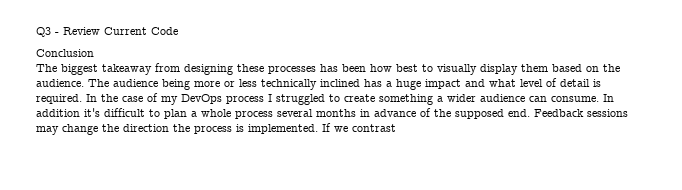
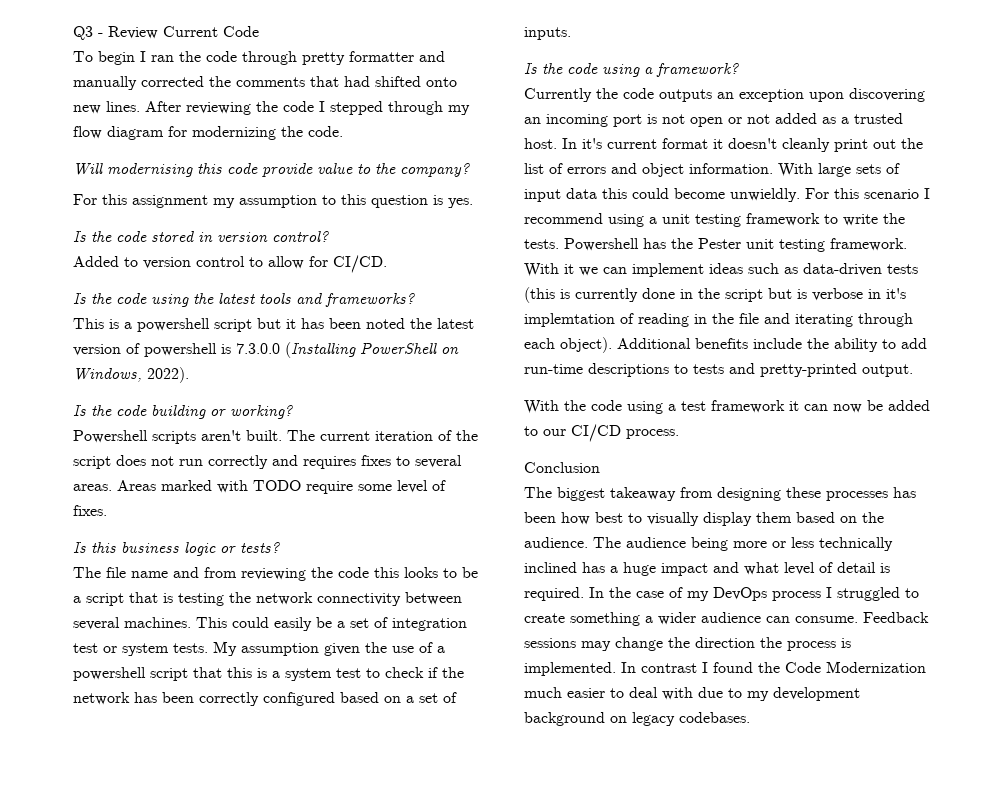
(178, 31) none -> [73,51,445,65] [73,76,457,90] [73,101,470,115] [73,126,343,140] [73,163,470,177] [73,194,473,208] [73,231,329,242] [73,255,387,273] [73,293,415,307] [73,318,474,332] [73,342,459,358] [73,367,189,383] [73,405,293,419] [73,430,478,444] [73,455,462,469] [73,480,446,494] [73,505,107,516] [73,542,280,556] [73,567,478,581] [73,592,462,606] [73,617,467,631] [73,641,445,656] [73,667,464,681] [73,692,457,706] [524,27,571,40] [524,63,739,77] [524,88,925,102] [524,113,903,127] [524,138,923,152] [524,163,900,177] [524,188,930,202] [524,213,905,227] [524,238,907,252] [524,263,918,277] [524,287,906,303] [524,313,913,327] [524,337,927,353] [524,363,913,377] [524,400,930,414] [524,424,679,442] // To begin I ran the code through pretty formatter and manually corrected the comments that had shifted onto new lines. After reviewing the code I stepped through my flow diagram for modernizing the code. // Will modernising this code provide value to the company? // For this assignment my assumption to this question is yes. // Is the code stored in version control? // Added to version control to allow for CI/CD. // Is the code using the latest tools and frameworks? // This is a powershell script but it has been noted the latest version of powershell is 7.3.0.0 (Installing PowerShell on Windows, 2022). // Is the code building or working? // Powershell scripts aren't built. The current iteration of the script does not run correctly and requires fixes to several areas. Areas marked with TODO require some level of fixes. // Is this business logic or tests? // The file name and from reviewing the code this looks to be a script that is testing the network connectivity between several machines. This could easily be a set of integration test or system tests. My assumption given the use of a powershell script that this is a system test to check if the network has been correctly configured based on a set of inputs. // Is the code using a framework? // Currently the code outputs an exception upon discovering an incoming port is not open or not added as a trusted host. In it's current format it doesn't cleanly print out the list of errors and object information. With large sets of input data this could become unwieldly. For this scenario I recommend using a unit testing framework to write the tests. Powershell has the Pester unit testing framework. With it we can implement ideas such as data-driven tests (this is currently done in the script but is verbose in it's implemtation of reading in the file and iterating through each object). Additional benefits include the ability to add run-time descriptions to tests and pretty-printed output. // With the code using a test framework it can now be added to our CI/CD process.
[603,94,614,102] [36,108,530,119] In addition it's difficult to plan a whole process several months in advance of the supposed end. -> (858, 619) none
[322,123,396,132] If we contrast -> [621,661,926,673] [524,687,860,701] [524,712,750,726] In contrast I found the Code Modernization much easier to deal with due to my development background on legacy codebases.

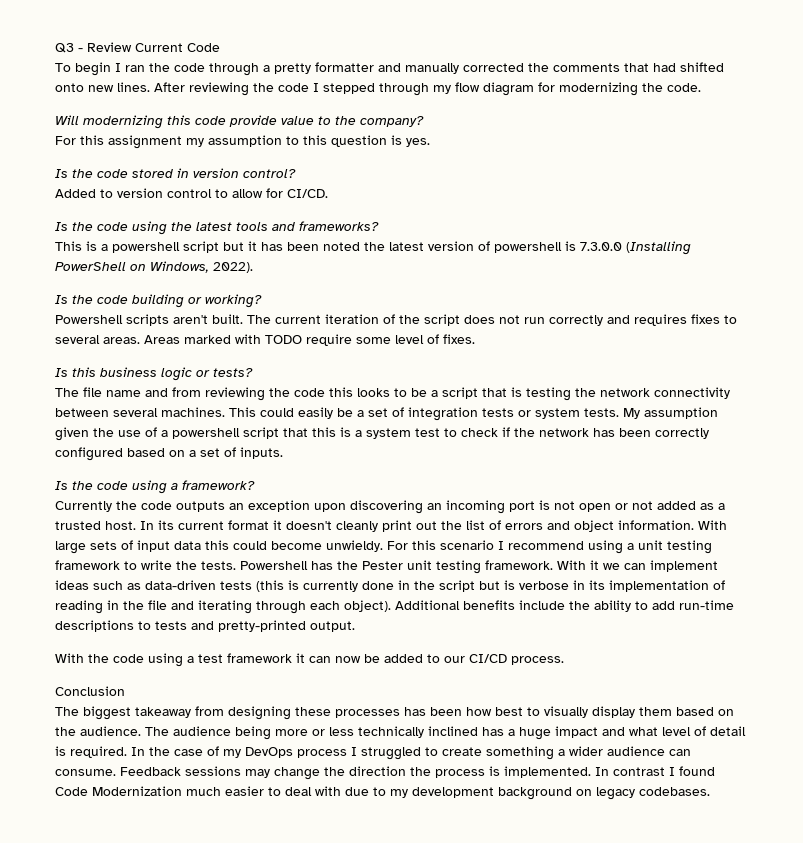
(297, 58) none -> [263,65,270,72] a
[107,163,193,177] modernising -> [83,115,163,129] modernizing
[73,643,98,653] test -> [482,408,514,417] tests
[582,138,602,149] it's -> [158,520,174,530] its
[730,188,800,202] unwieldly. -> [326,540,383,552] unwieldy.
[886,288,906,299] [524,313,615,327] it's implemtation -> [589,580,709,592] its implementation
[758,662,780,673] the -> (715, 771) none

